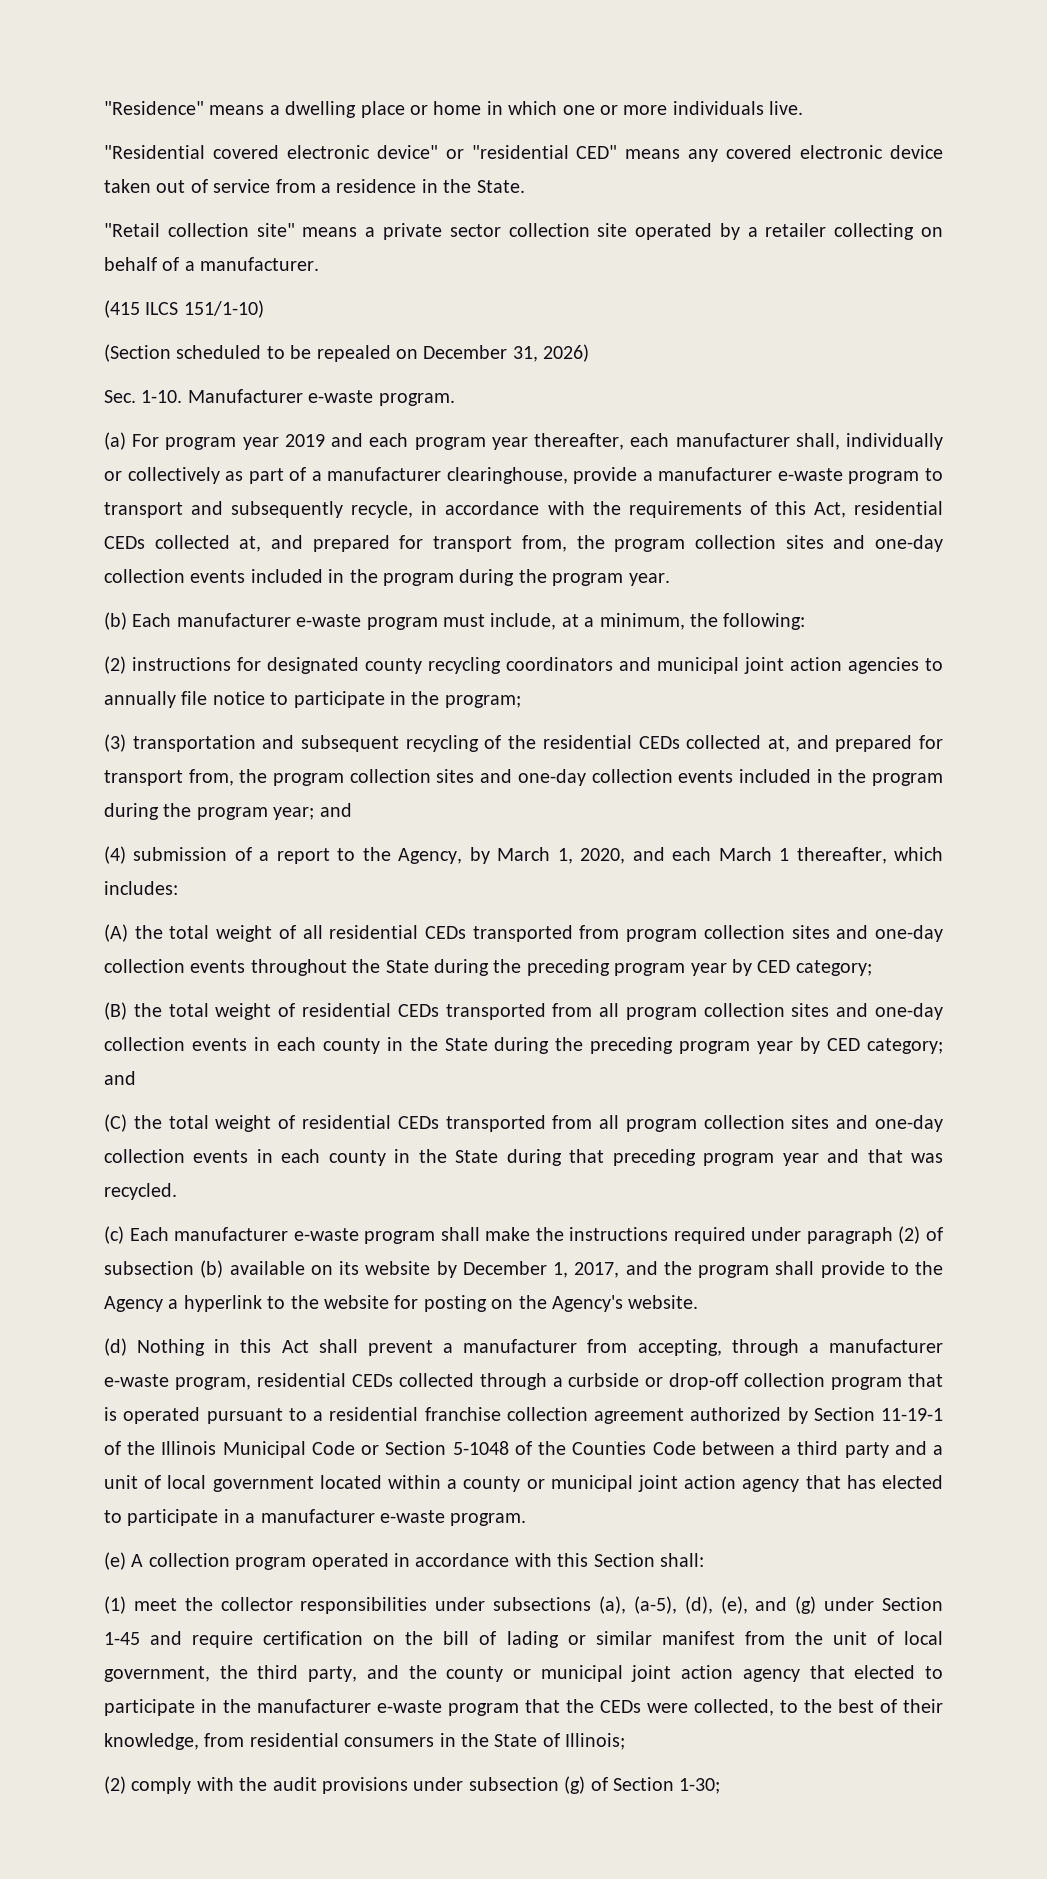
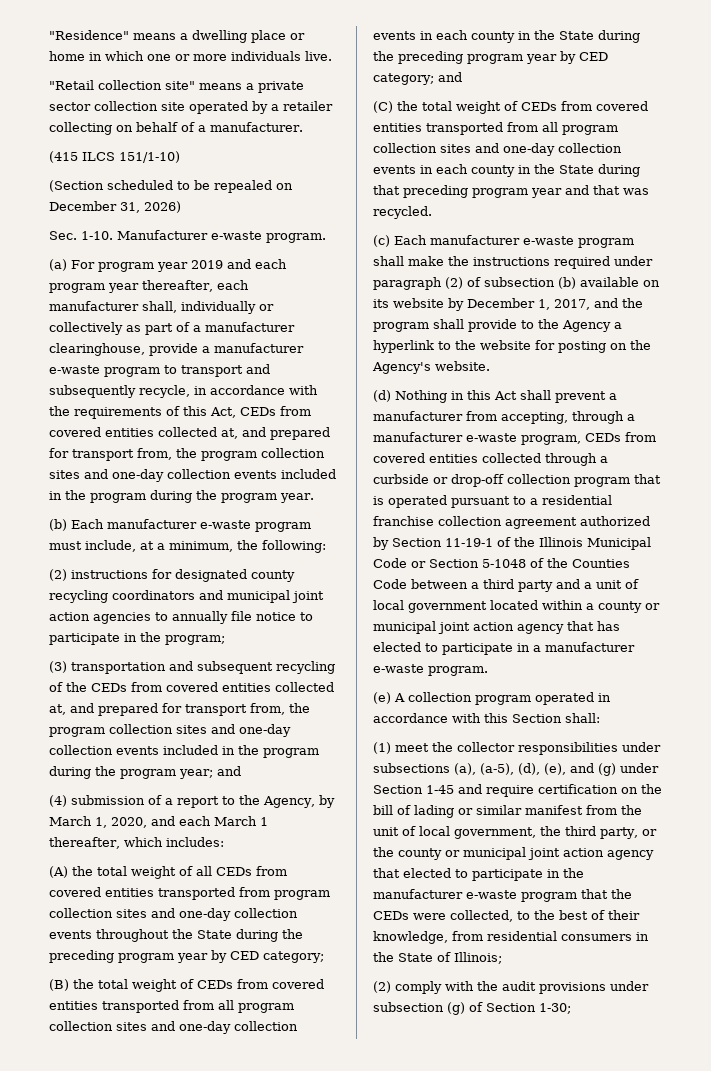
[104,145,943,162] [104,179,525,193] // "Residential covered electronic device" or "residential CED" means any covered electronic device taken out of service from a residence in the State. -> (332, 56) none
[854,501,944,515] [104,536,145,549] residential CEDs -> [240,406,311,416] [49,427,154,437] CEDs from covered entities
[542,735,680,749] residential CEDs -> [91,682,271,692] CEDs from covered entities
[329,925,467,939] residential CEDs -> [216,866,287,876] [49,887,154,897] CEDs from covered entities
[301,1003,439,1017] residential CEDs -> [197,979,324,989] [49,1001,98,1010] CEDs from covered entities
[301,1115,439,1129] residential CEDs -> [521,101,648,111] [373,123,422,132] CEDs from covered entities
[256,1373,393,1387] residential CEDs -> [585,432,656,442] [373,453,478,463] CEDs from covered entities
[366,1665,399,1679] and -> [641,829,657,836] or

